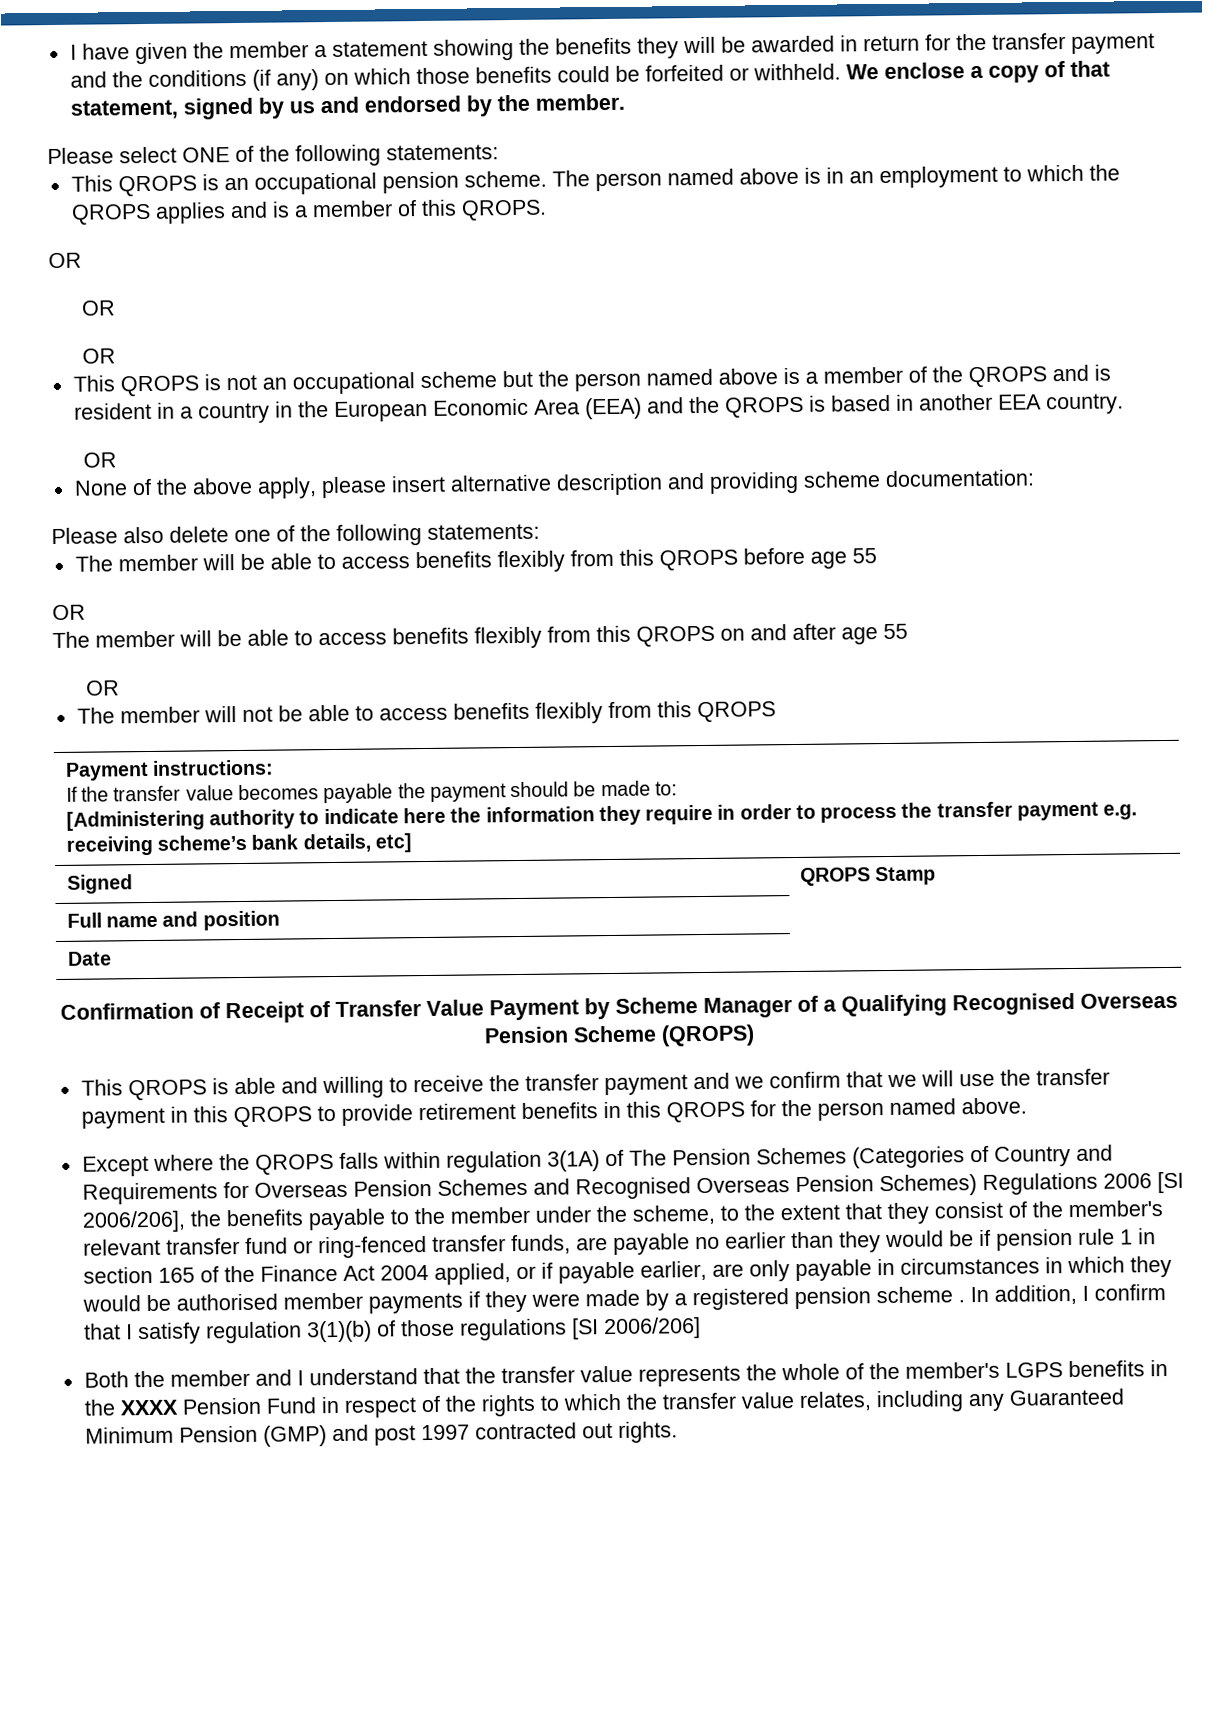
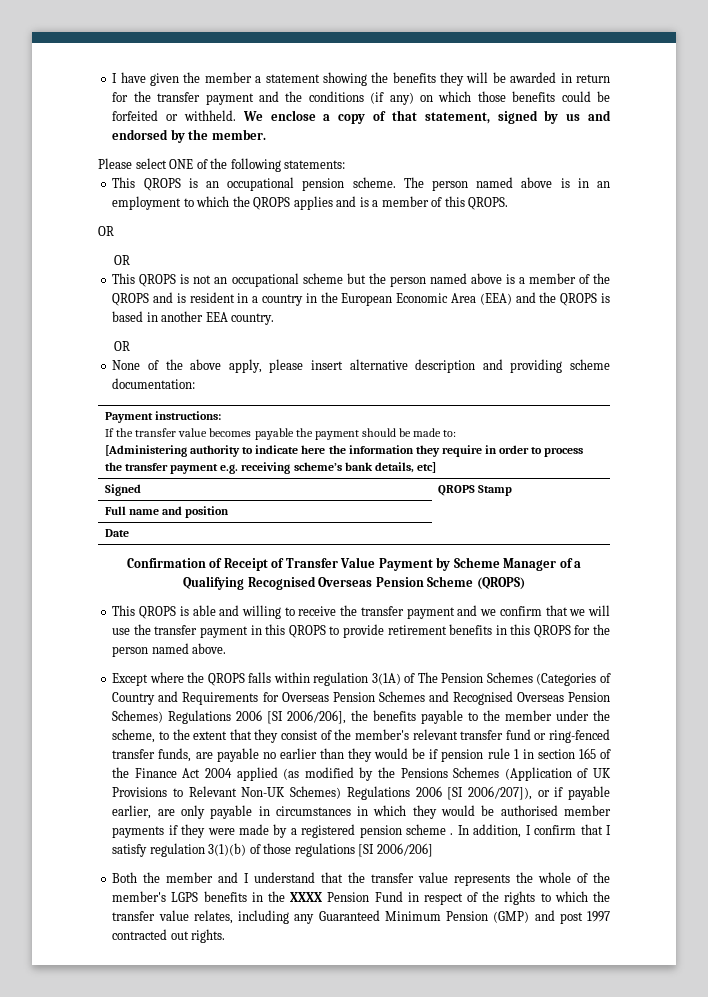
[81,348,116,364] // OR -> (131, 260) none
[51,523,540,546] [74,547,877,573] [52,604,86,621] [52,623,908,649] [85,680,120,696] [76,701,776,724] // Please also delete one of the following statements: // The member will be able to access benefits flexibly from this QROPS before age 55 // OR // The member will be able to access benefits flexibly from this QROPS on and after age 55 // OR // The member will not be able to access benefits flexibly from this QROPS -> (196, 383) none
[433,1263,511,1285] applied, -> [236,767,612,781] [112,786,532,800] applied (as modified by the Pensions Schemes (Application of UK Provisions to Relevant Non-UK Schemes) Regulations 2006 [SI 2006/207]),

